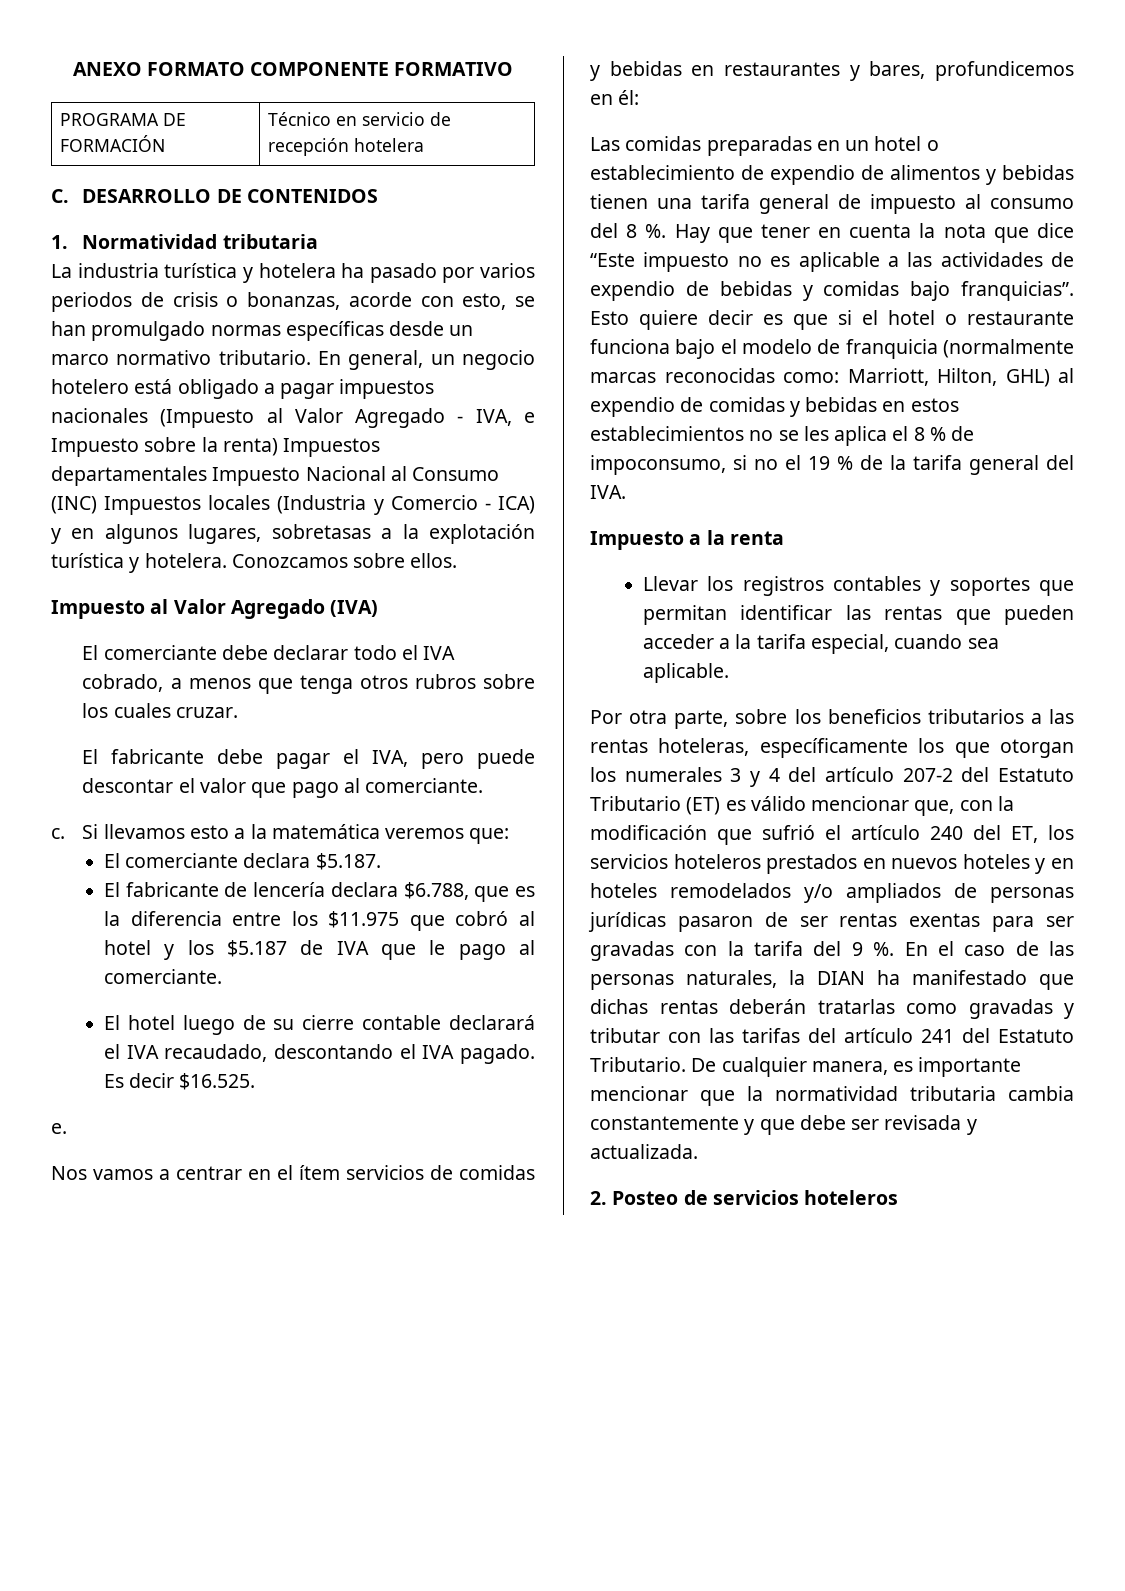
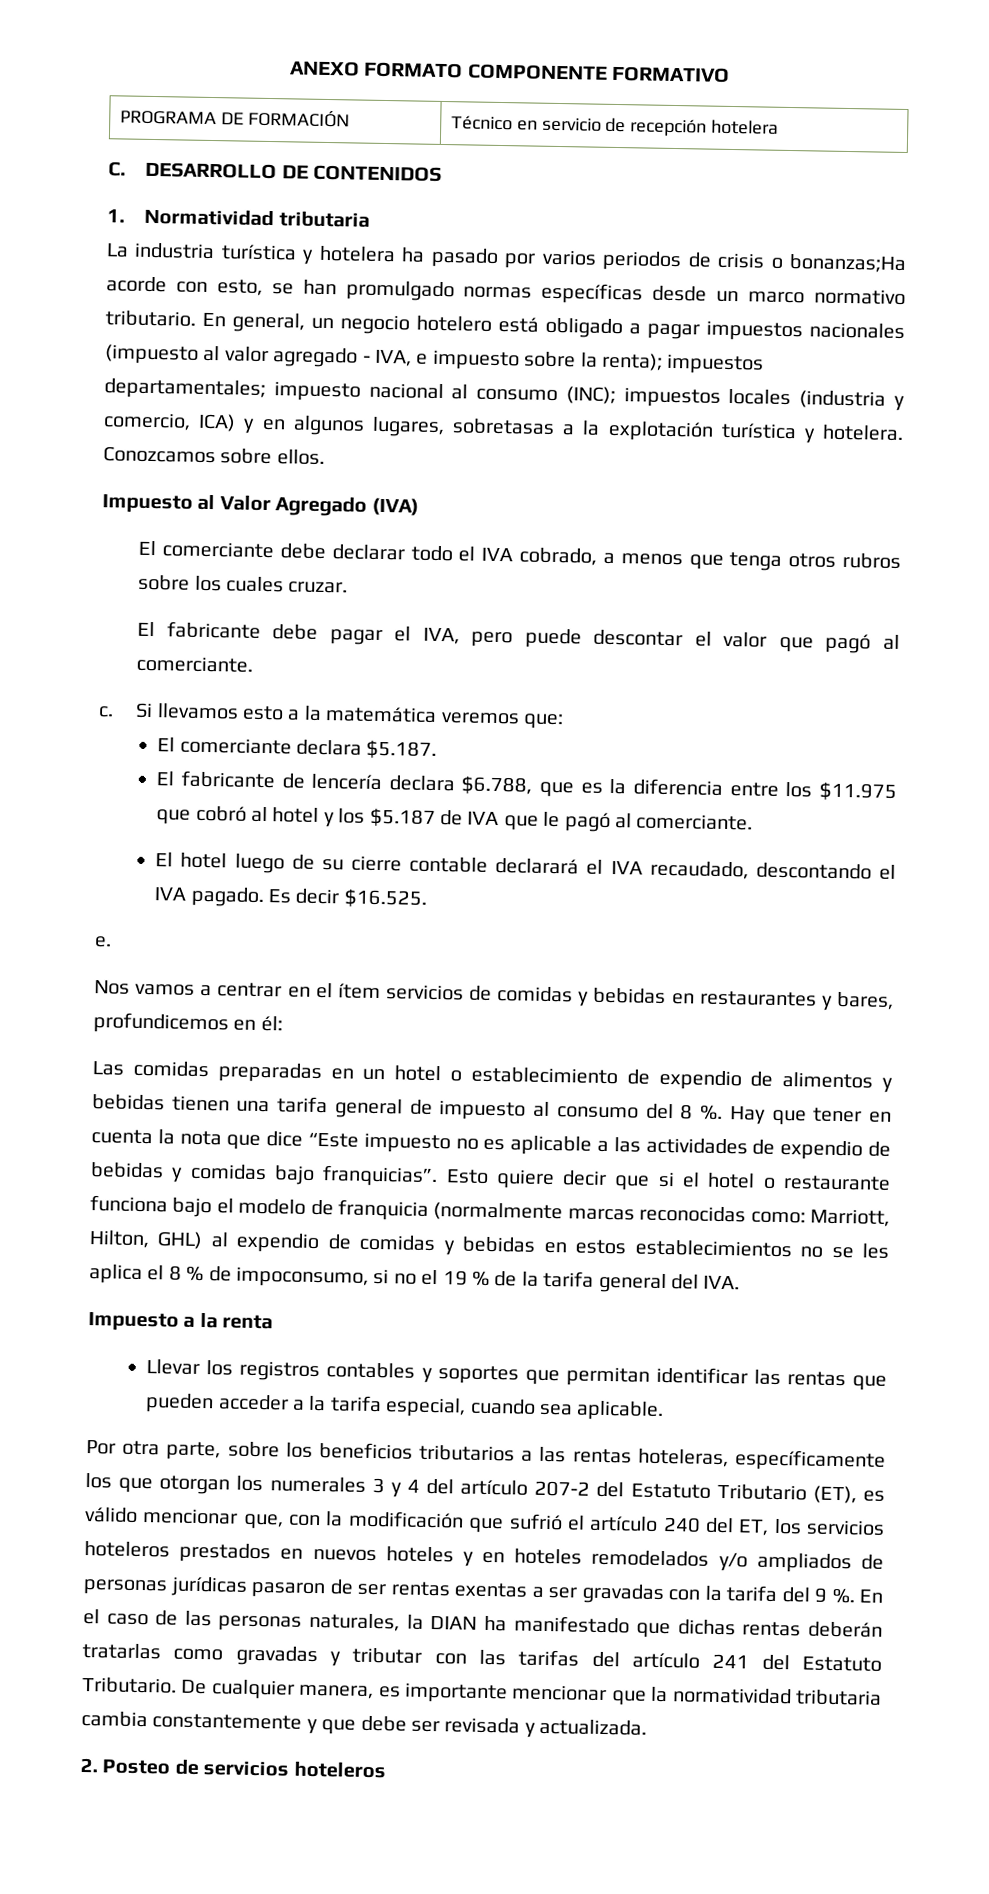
[247,292,340,310] bonanzas, -> [788,253,907,274] bonanzas;Ha
[160,408,446,428] (Impuesto al Valor Agregado -> [105,344,359,368] (impuesto al valor agregado
[51,438,139,457] Impuesto -> [431,349,520,371] impuesto
[222,438,381,457] [51,466,500,486] [51,495,491,515] renta) Impuestos departamentales Impuesto Nacional al Consumo (INC) Impuestos locales (Industria y Comercio - -> [600,352,765,375] [104,378,906,412] [103,412,191,431] renta); impuestos departamentales; impuesto nacional al consumo (INC); impuestos locales (industria y comercio,
[291,782,339,798] pago -> [825,633,872,654] pagó
[458,944,506,960] pago -> [564,812,611,832] pagó
[763,314,783,325] es -> (608, 1178) none
[686,797,721,815] (ET) -> [812,1485,857,1504] (ET),
[992,916,1035,932] para -> [531,1586,544,1598] a

